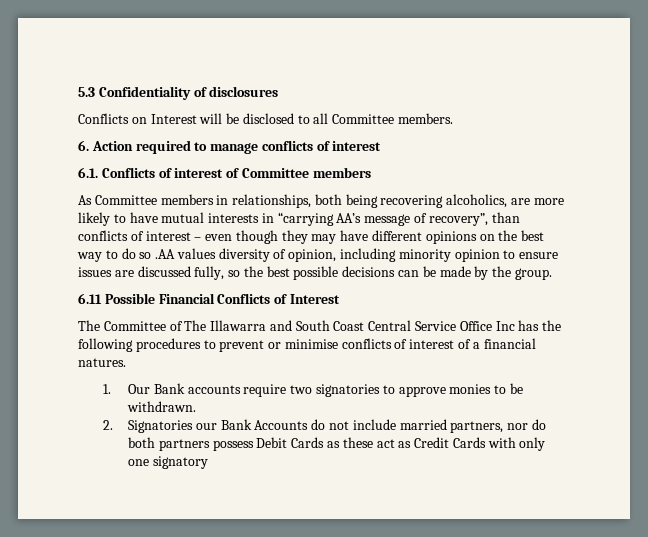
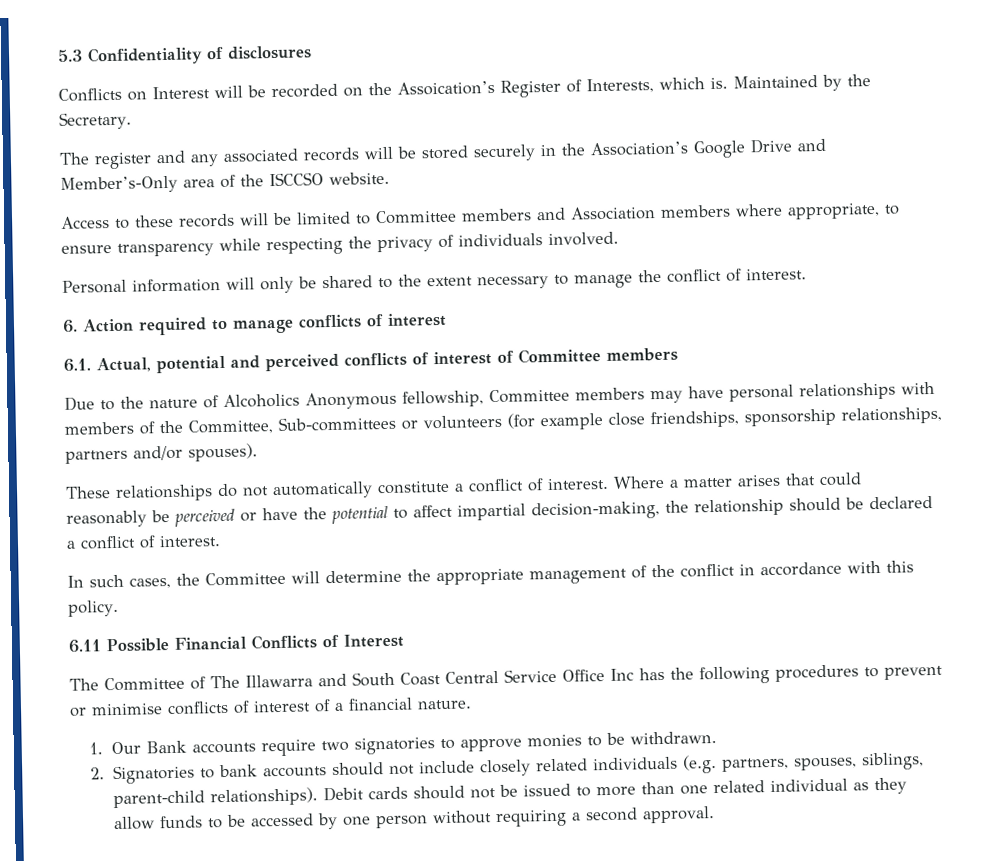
[242,113,454,124] disclosed to all Committee members. -> [271,74,871,99] [59,111,132,130] [59,138,826,170] [60,171,390,194] [61,202,900,229] [61,231,619,257] [62,268,807,294] recorded on the Assoication’s Register of Interests, which is. Maintained by the Secretary. // The register and any associated records will be stored securely in the Association’s Google Drive and Member’s-Only area of the ISCCSO website. // Access to these records will be limited to Committee members and Association members where appropriate, to ensure transparency while respecting the privacy of individuals involved. // Personal information will only be shared to the extent necessary to manage the conflict of interest.
[101,167,155,178] Conflicts -> [96,352,407,374] Actual, potential and perceived conflicts
[78,194,564,208] [78,212,520,226] [78,230,545,244] [77,248,559,262] [78,266,552,280] As Committee members in relationships, both being recovering alcoholics, are more likely to have mutual interests in “carrying AA’s message of recovery”, than conflicts of interest – even though they may have different opinions on the best way to do so .AA values diversity of opinion, including minority opinion to ensure issues are discussed fully, so the best possible decisions can be made by the group. -> [64,381,935,411] [64,406,942,435] [65,443,258,464] [65,472,862,502] [66,495,933,528] [66,535,221,550] [67,560,914,589] [68,599,119,617] Due to the nature of Alcoholics Anonymous fellowship, Committee members may have personal relationships with members of the Committee, Sub-committees or volunteers (for example close friendships, sponsorship relationships, partners and/or spouses). // These relationships do not automatically constitute a conflict of interest. Where a matter arises that could reasonably be perceived or have the potential to affect impartial decision-making, the relationship should be declared a conflict of interest. // In such cases, the Committee will determine the appropriate management of the conflict in accordance with this policy.
[78,358,126,367] natures. -> [417,699,472,710] nature.
[195,419,546,433] [128,437,546,451] [128,456,208,469] our Bank Accounts do not include married partners, nor do both partners possess Debit Cards as these act as Credit Cards with only one signatory -> [199,752,924,779] [112,777,907,809] [113,806,715,831] to bank accounts should not include closely related individuals (e.g. partners, spouses, siblings, parent-child relationships). Debit cards should not be issued to more than one related individual as they allow funds to be accessed by one person without requiring a second approval.

